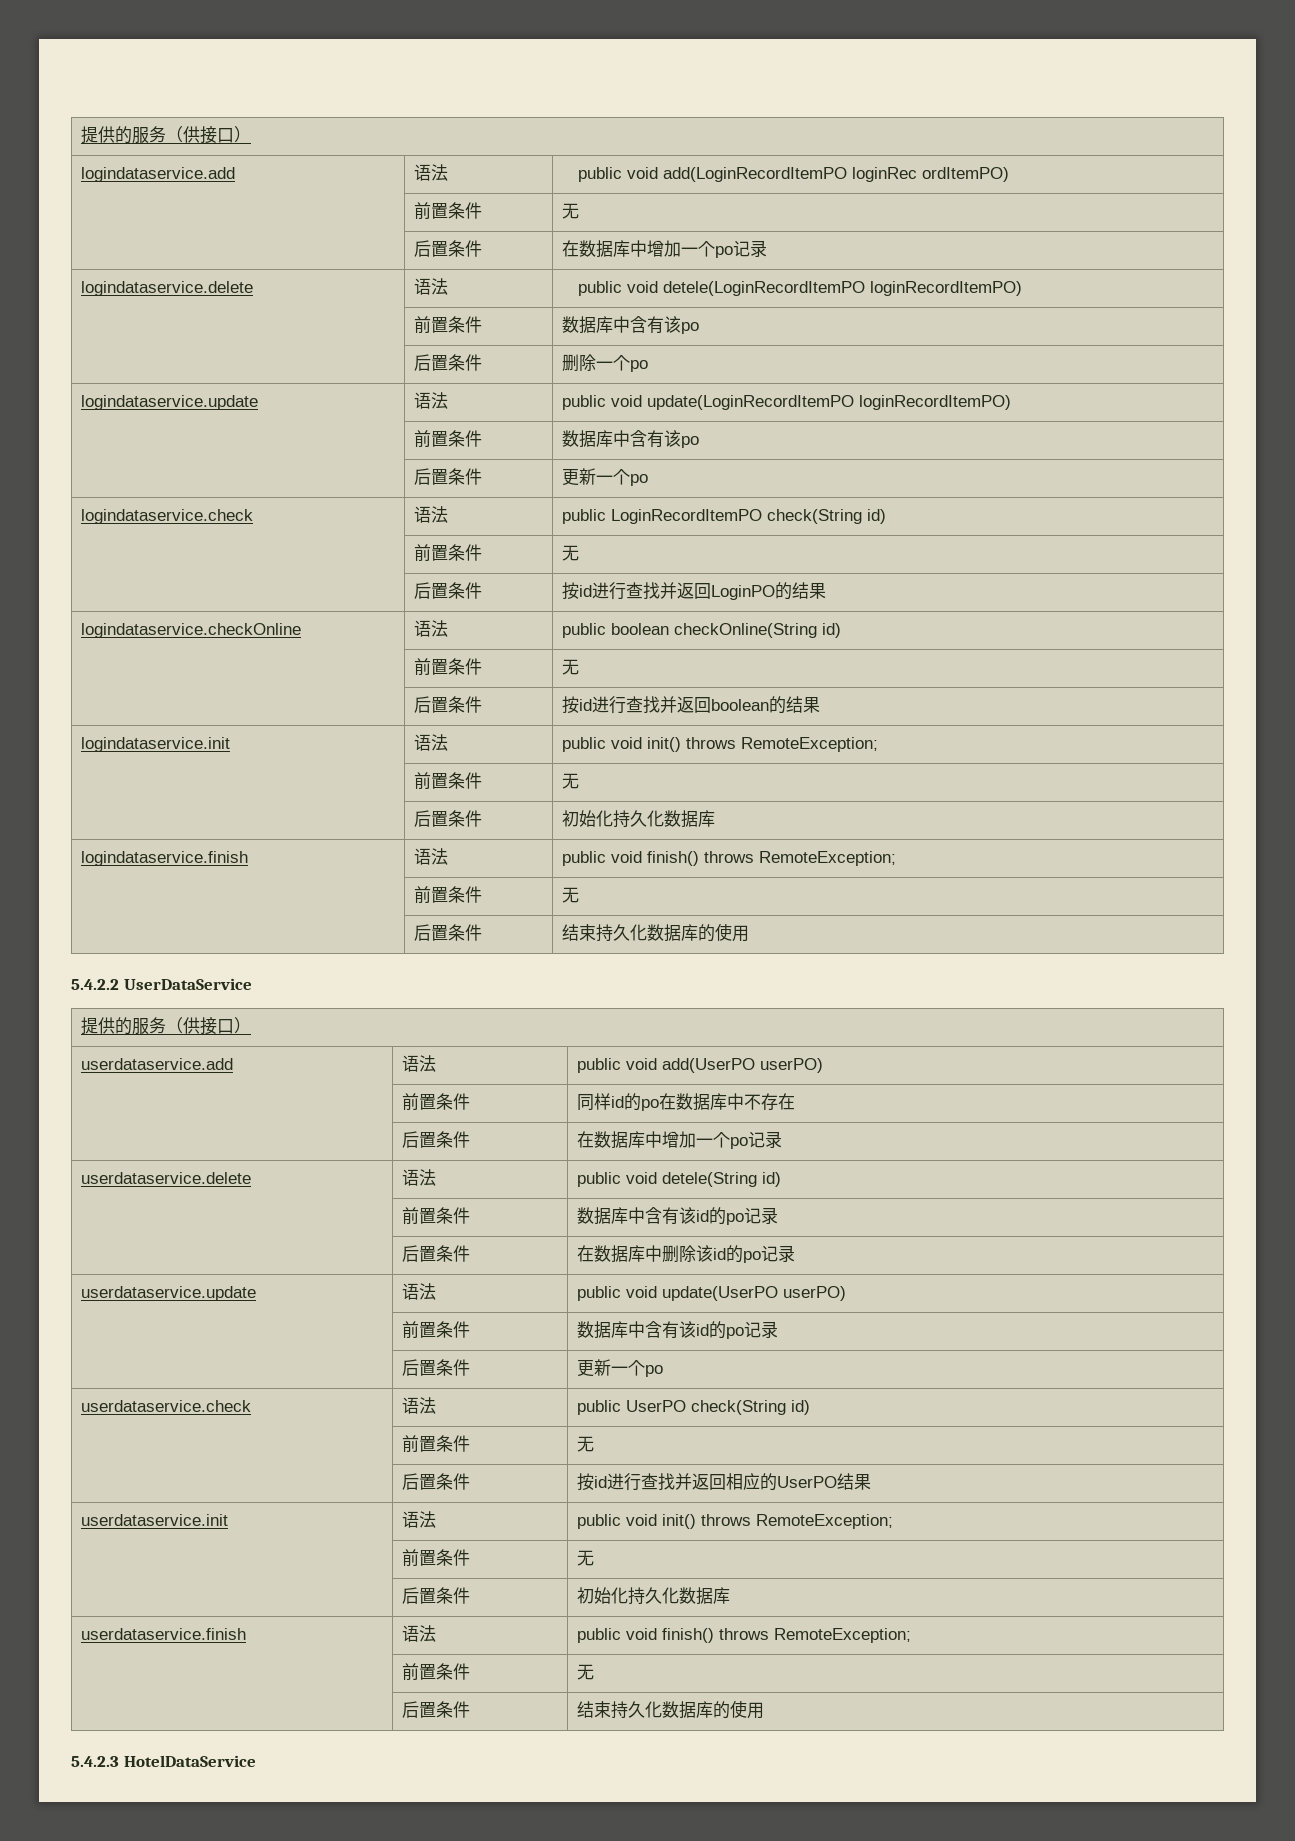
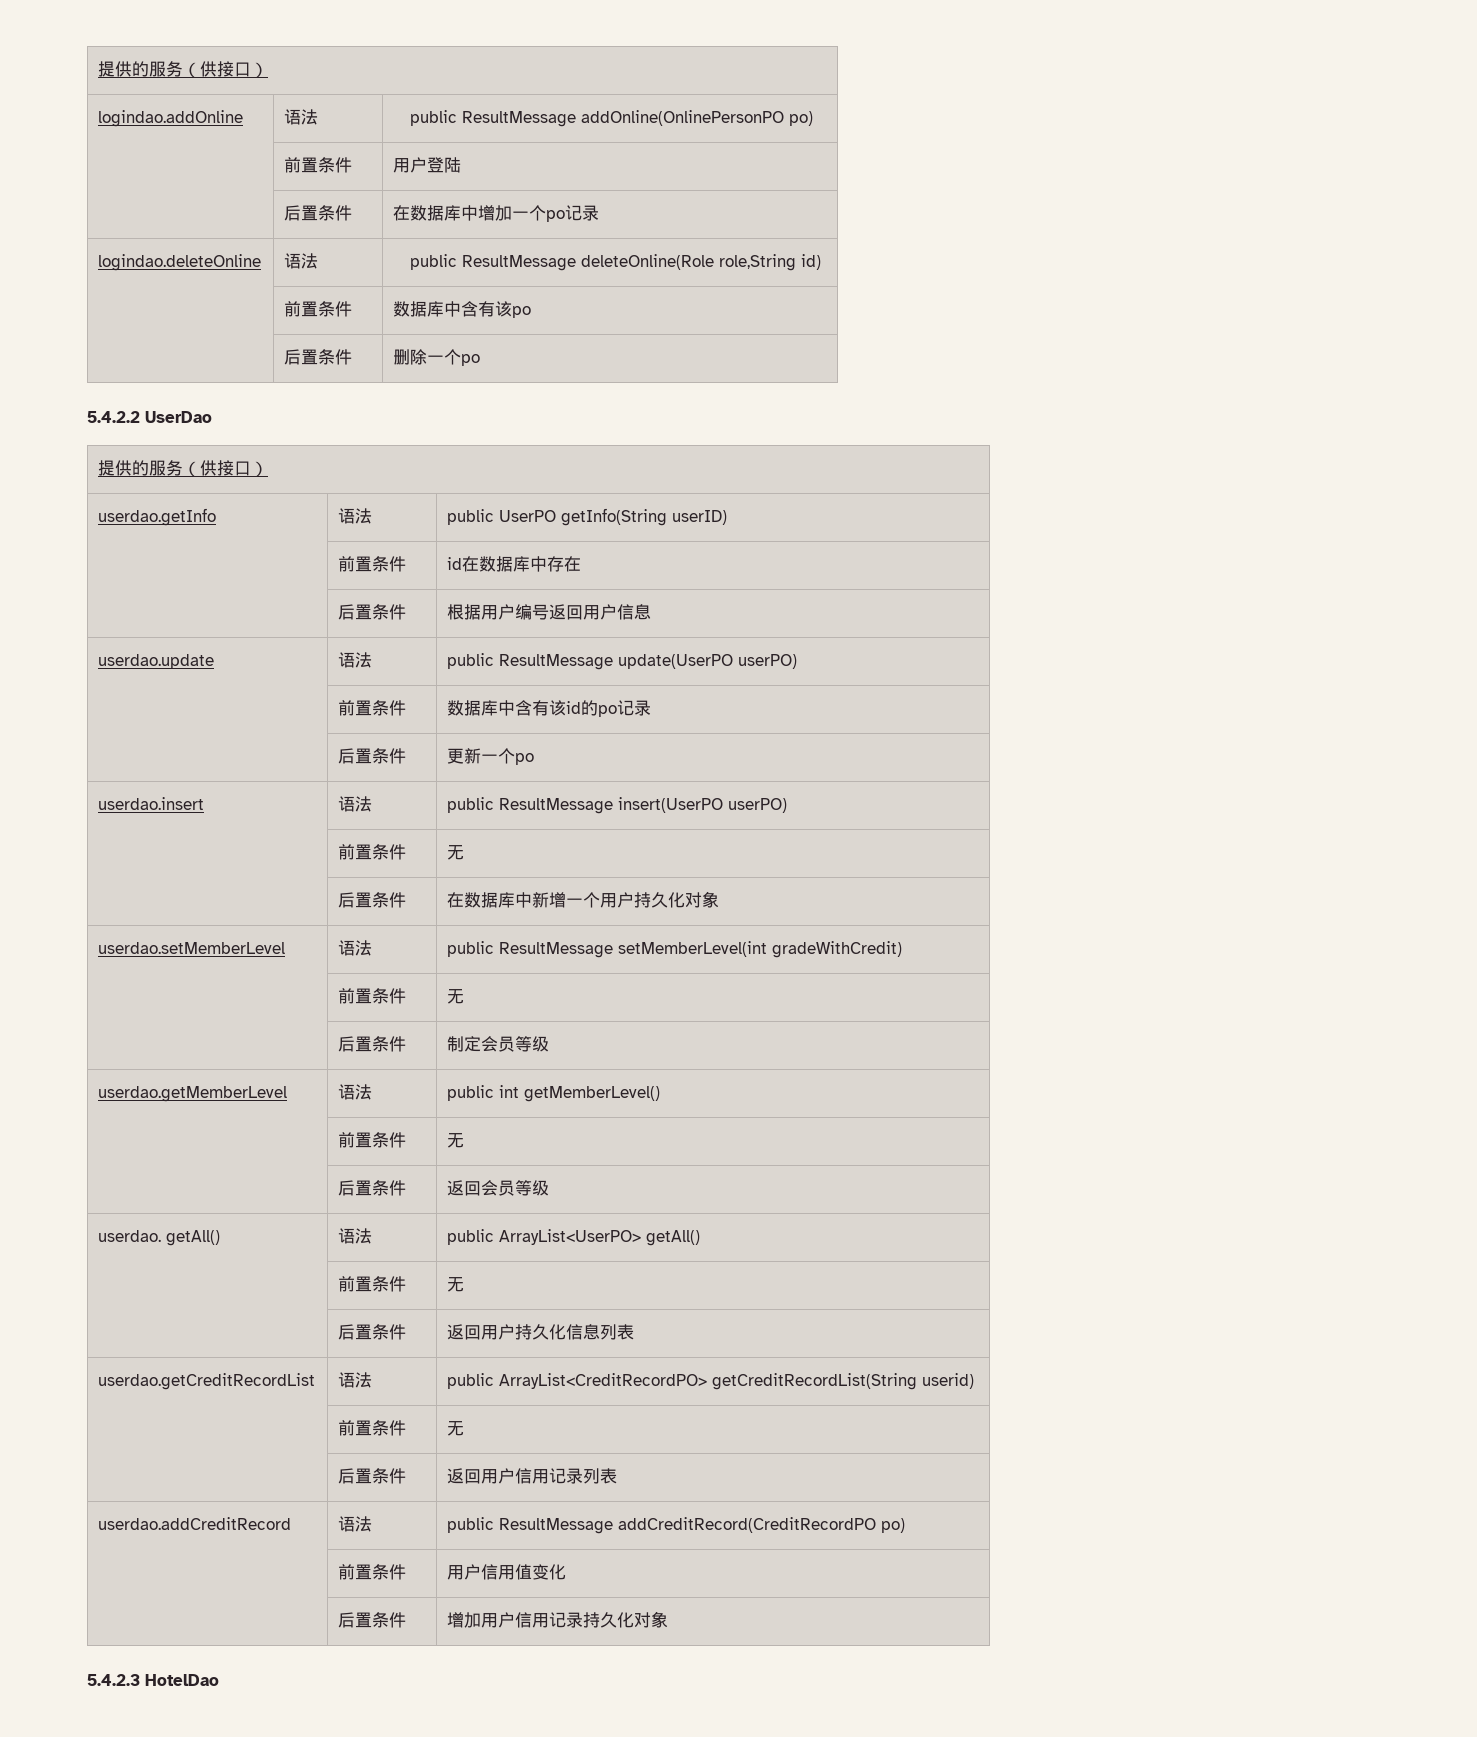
[80,126,251,144] [80,167,235,182] [413,164,448,181] [577,167,1009,182] [413,202,482,220] [561,203,579,219] [413,240,482,257] [561,240,767,258] [80,281,253,296] [413,278,448,295] [577,281,1022,296] 提供的服务（供接口） // logindataservice.add | 语法 | public void add(LoginRecordItemPO loginRec ordItemPO) // | 前置条件 | 无 // | 后置条件 | 在数据库中增加一个po记录 // logindataservice.delete | 语法 | public void detele(LoginRecordItemPO loginRecordItemPO) -> [98,61,269,78] [98,110,244,127] [284,109,319,125] [409,110,813,127] [284,157,353,173] [393,157,462,173] [284,205,353,221] [393,205,600,222] [98,254,262,271] [284,253,319,269] [409,254,821,271] 提供的服务（供接口） // logindao.addOnline | 语法 | public ResultMessage addOnline(OnlinePersonPO po) // | 前置条件 | 用户登陆 // | 后置条件 | 在数据库中增加一个po记录 // logindao.deleteOnline | 语法 | public ResultMessage deleteOnline(Role role,String id)
[80,395,258,410] [413,392,448,409] [561,395,1011,410] [413,430,482,448] [561,430,699,448] [413,468,482,485] [561,468,648,486] [80,509,253,524] [413,506,448,523] [561,509,886,524] [413,544,482,562] [561,545,579,561] [413,582,482,599] [561,582,826,600] [80,623,301,638] [413,620,448,637] [561,623,841,638] [413,658,482,676] [561,659,579,675] [413,696,482,713] [561,696,820,714] [80,737,230,752] [413,734,448,751] [561,737,878,752] [413,772,482,790] [561,773,579,789] [413,810,482,827] [561,810,715,828] [80,851,248,866] [413,848,448,865] [561,851,896,866] [413,886,482,904] [561,887,579,903] [413,924,482,941] [561,923,749,942] // logindataservice.update | 语法 | public void update(LoginRecordItemPO loginRecordItemPO) // | 前置条件 | 数据库中含有该po // | 后置条件 | 更新一个po // logindataservice.check | 语法 | public LoginRecordItemPO check(String id) // | 前置条件 | 无 // | 后置条件 | 按id进行查找并返回LoginPO的结果 // logindataservice.checkOnline | 语法 | public boolean checkOnline(String id) // | 前置条件 | 无 // | 后置条件 | 按id进行查找并返回boolean的结果 // logindataservice.init | 语法 | public void init() throws RemoteException; // | 前置条件 | 无 // | 后置条件 | 初始化持久化数据库 // logindataservice.finish | 语法 | public void finish() throws RemoteException; // | 前置条件 | 无 // | 后置条件 | 结束持久化数据库的使用 -> (481, 360) none
[123,978,252,990] [80,1017,251,1035] [80,1058,233,1070] [401,1055,436,1072] [576,1058,823,1073] [401,1093,470,1111] [576,1093,761,1111] UserDataService // 提供的服务（供接口） // userdataservice.add | 语法 | public void add(UserPO userPO) // | 前置条件 | 同样id的po在数据库中不 -> [145,411,212,423] [98,460,269,477] [98,508,217,526] [338,508,373,524] [447,508,728,526] [338,556,407,572] [447,556,548,572] UserDao // 提供的服务（供接口） // userdao.getInfo | 语法 | public UserPO getInfo(String userID) // | 前置条件 | id在数据库中
[576,1131,782,1149] [80,1172,251,1184] [401,1169,436,1186] [576,1172,781,1187] [401,1207,470,1225] [576,1207,778,1225] [401,1245,470,1262] [576,1245,795,1263] [80,1286,256,1301] [401,1283,436,1300] [576,1286,657,1301] 在数据库中增加一个po记录 // userdataservice.delete | 语法 | public void detele(String id) // | 前置条件 | 数据库中含有该id的po记录 // | 后置条件 | 在数据库中删除该id的po记录 // userdataservice.update | 语法 | public void -> [447,604,652,620] [98,654,215,669] [338,652,373,668] [447,653,614,670] 根据用户编号返回用户信息 // userdao.update | 语法 | public ResultMessage
[80,1400,251,1412] [401,1397,436,1414] [576,1400,810,1415] [401,1435,470,1453] [576,1436,594,1452] [401,1473,470,1490] [576,1473,871,1491] [80,1514,228,1526] [401,1511,436,1528] [576,1514,893,1529] [401,1549,470,1567] [576,1550,594,1566] [401,1587,470,1604] [576,1587,730,1605] [80,1628,246,1640] [401,1625,436,1642] [576,1628,911,1643] [401,1663,470,1681] [576,1664,594,1680] [401,1701,470,1718] [576,1700,764,1719] userdataservice.check | 语法 | public UserPO check(String id) // | 前置条件 | 无 // | 后置条件 | 按id进行查找并返回相应的UserPO结果 // userdataservice.init | 语法 | public void init() throws RemoteException; // | 前置条件 | 无 // | 后置条件 | 初始化持久化数据库 // userdataservice.finish | 语法 | public void finish() throws RemoteException; // | 前置条件 | 无 // | 后置条件 | 结束持久化数据库的使用 -> [98,797,205,810] [338,796,373,812] [447,797,788,814] [338,844,407,860] [447,845,465,860] [338,892,407,908] [447,891,720,908] [98,942,286,954] [338,940,373,956] [447,941,903,958] [338,988,407,1004] [447,989,465,1004] [338,1036,407,1052] [447,1036,550,1052] [98,1086,288,1102] [338,1084,373,1100] [447,1085,661,1102] [338,1132,407,1148] [447,1133,465,1148] [338,1180,407,1196] [447,1180,550,1196] [98,1230,221,1246] [338,1228,373,1244] [447,1229,701,1246] [338,1276,407,1292] [447,1277,465,1292] [338,1324,407,1340] [447,1324,635,1340] [98,1373,316,1390] [338,1372,373,1388] [447,1373,975,1390] [338,1420,407,1436] [447,1421,465,1436] [338,1468,407,1484] [447,1468,618,1484] [98,1517,292,1530] [338,1516,373,1532] [447,1517,906,1534] [338,1564,407,1580] [447,1564,567,1580] [338,1612,407,1628] [447,1611,669,1628] userdao.insert | 语法 | public ResultMessage insert(UserPO userPO) // | 前置条件 | 无 // | 后置条件 | 在数据库中新增一个用户持久化对象 // userdao.setMemberLevel | 语法 | public ResultMessage setMemberLevel(int gradeWithCredit) // | 前置条件 | 无 // | 后置条件 | 制定会员等级 // userdao.getMemberLevel | 语法 | public int getMemberLevel() // | 前置条件 | 无 // | 后置条件 | 返回会员等级 // userdao. getAll() | 语法 | public ArrayList<UserPO> getAll() // | 前置条件 | 无 // | 后置条件 | 返回用户持久化信息列表 // userdao.getCreditRecordList | 语法 | public ArrayList<CreditRecordPO> getCreditRecordList(String userid) // | 前置条件 | 无 // | 后置条件 | 返回用户信用记录列表 // userdao.addCreditRecord | 语法 | public ResultMessage addCreditRecord(CreditRecordPO po) // | 前置条件 | 用户信用值变化 // | 后置条件 | 增加用户信用记录持久化对象
[123,1755,256,1767] HotelDataService -> [145,1674,219,1686] HotelDao

